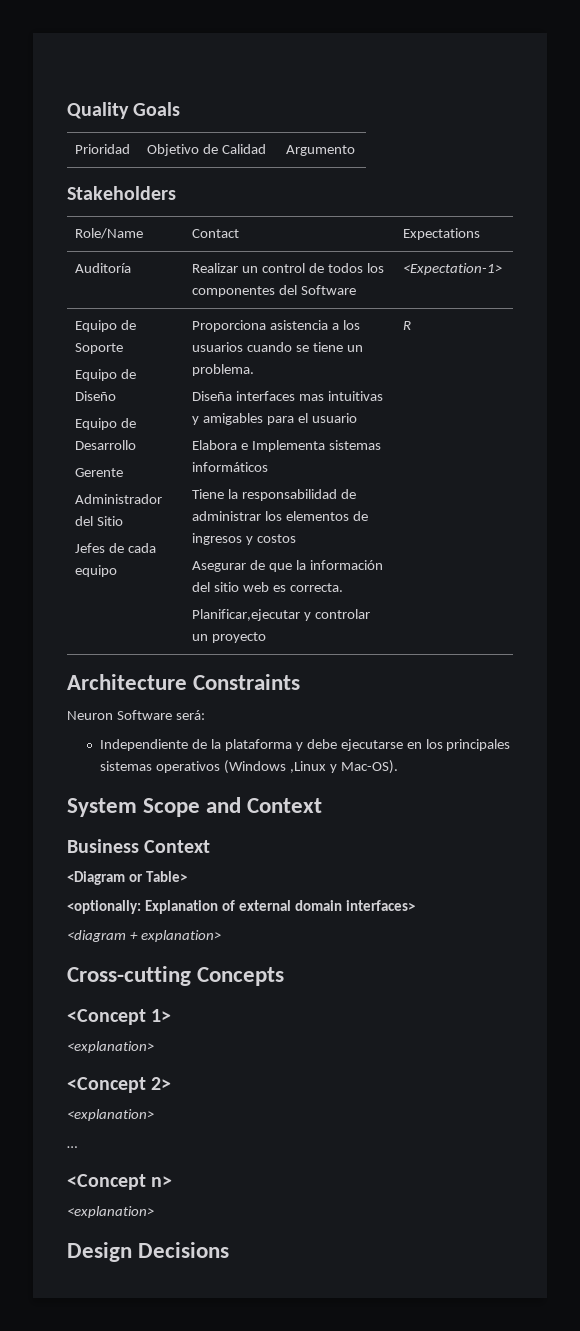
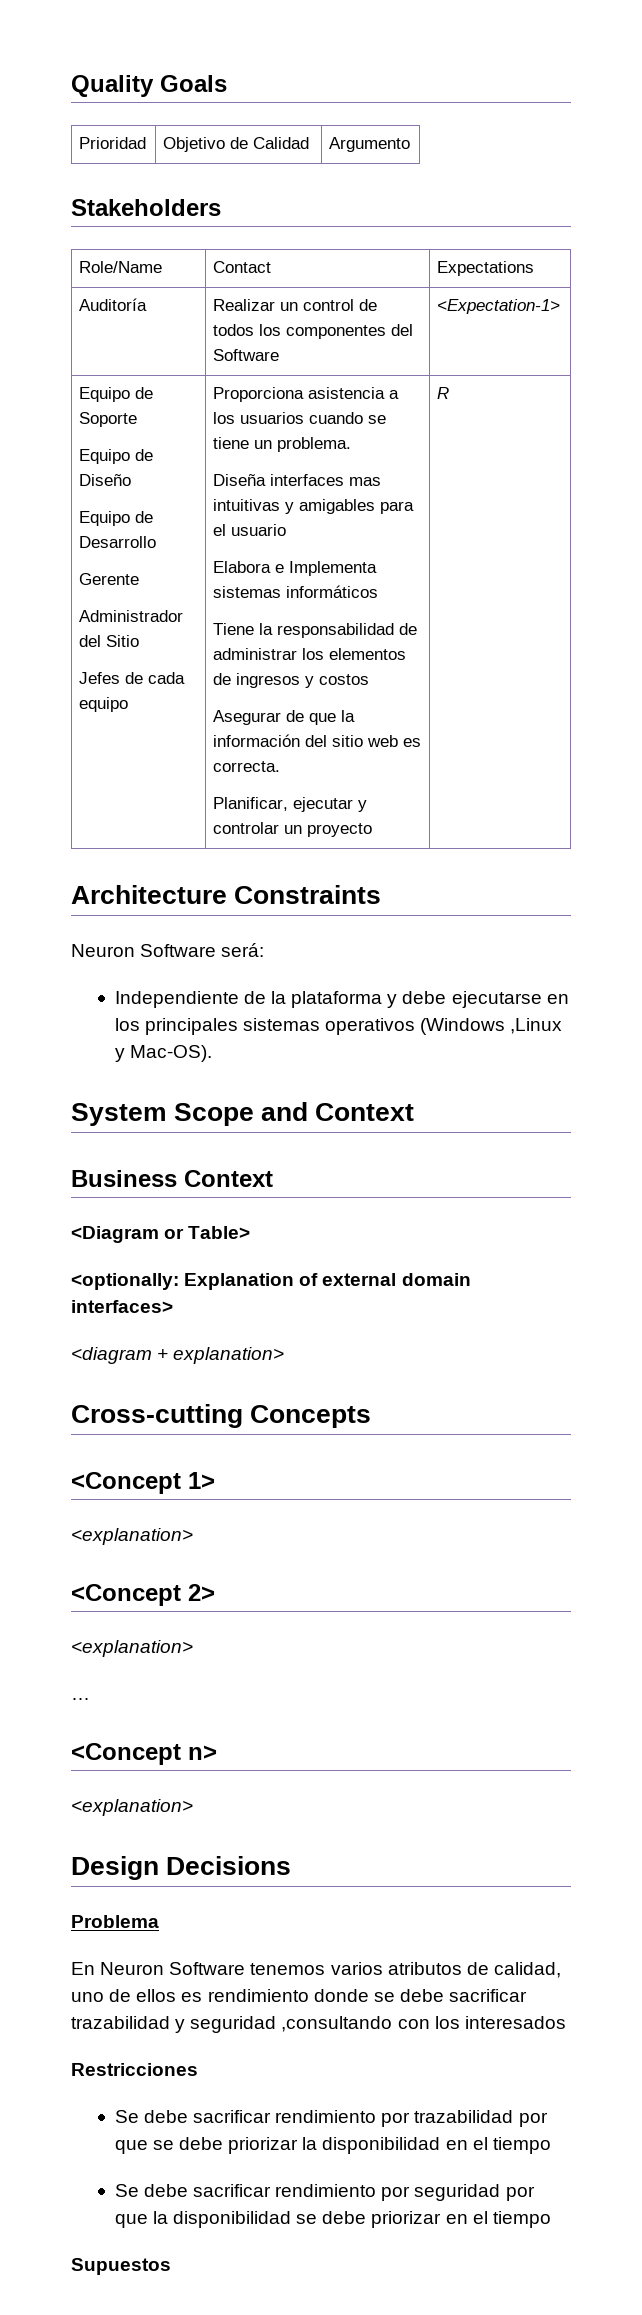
[192,609,301,621] Planificar,ejecutar -> [213,797,354,812] Planificar, ejecutar
(230, 1250) none -> [71,1915,159,1928] [71,1962,561,1978] [71,1989,528,2002] [71,2016,566,2033] [71,2063,198,2076] [114,2110,548,2127] [114,2137,551,2154] [114,2184,535,2201] [114,2211,551,2228] [71,2258,171,2275] // Problema // En Neuron Software tenemos varios atributos de calidad, uno de ellos es rendimiento donde se debe sacrificar trazabilidad y seguridad ,consultando con los interesados // Restricciones // Se debe sacrificar rendimiento por trazabilidad por que se debe priorizar la disponibilidad en el tiempo // Se debe sacrificar rendimiento por seguridad por que la disponibilidad se debe priorizar en el tiempo // Supuestos

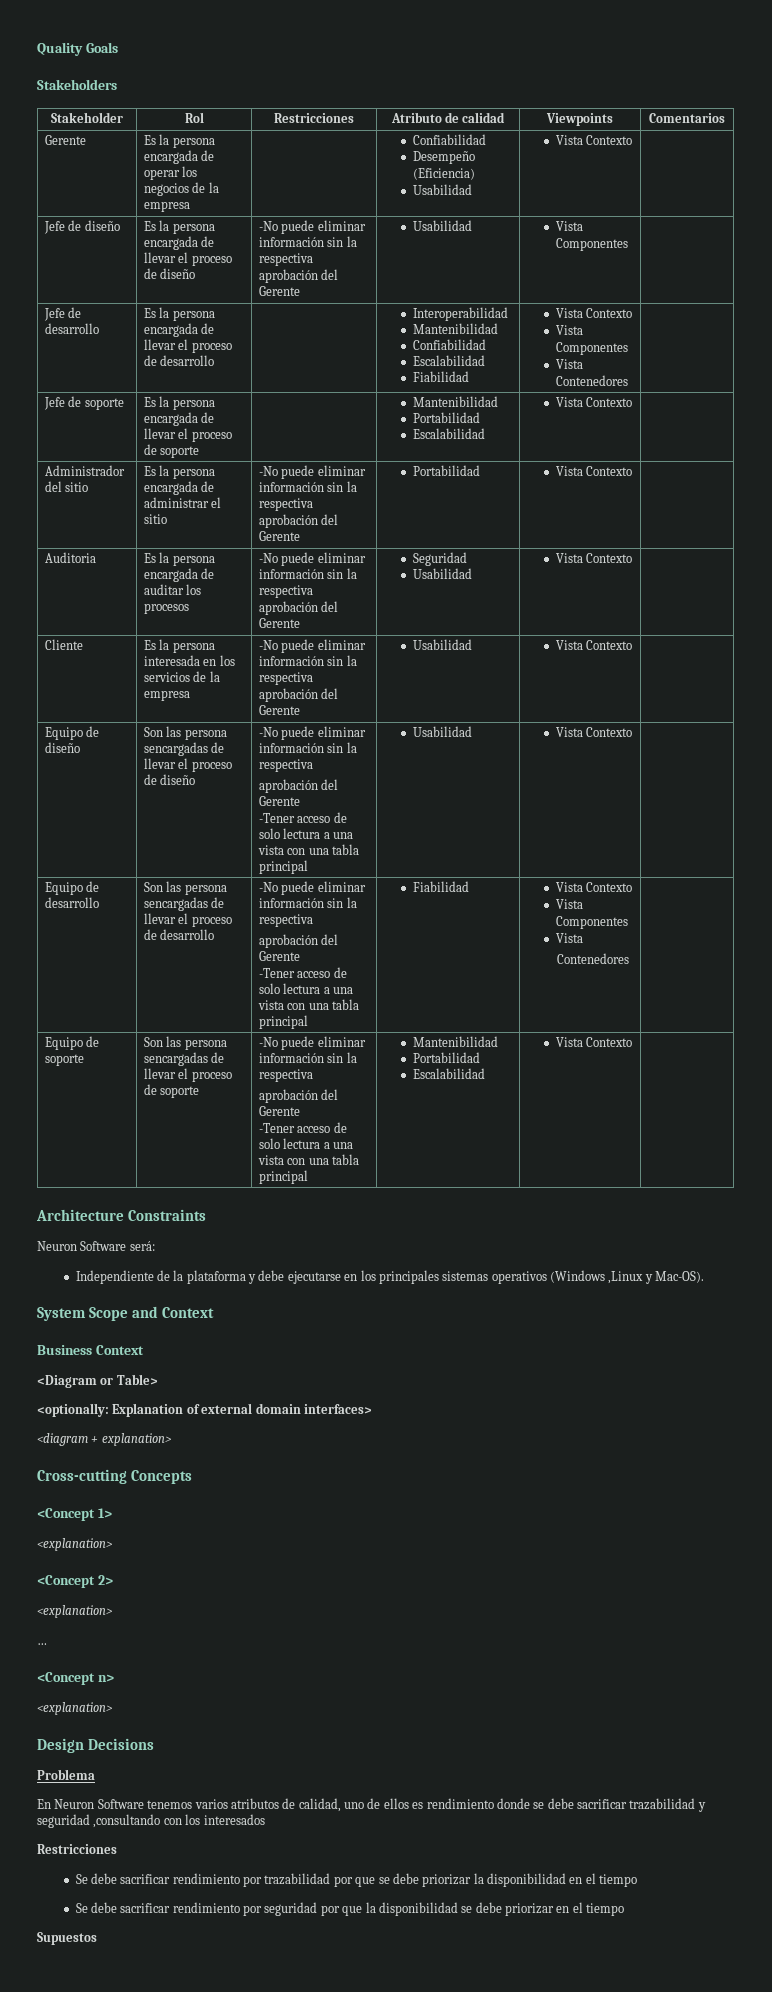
[79,137,147,149] [163,137,310,152] [329,137,411,152] [71,199,221,216] [79,261,163,273] [213,261,272,273] [437,261,535,276] [79,298,148,311] [213,299,378,311] [213,324,414,339] [213,349,280,361] [437,299,561,314] [79,387,154,402] [79,412,138,427] [79,449,154,464] [79,474,132,486] [79,511,154,526] [79,536,157,548] [79,573,140,585] [79,610,184,622] [79,635,140,647] [79,672,186,684] [79,697,129,712] [213,387,400,402] [213,412,387,424] [213,437,352,452] [213,474,382,486] [213,499,415,514] [213,524,287,536] [213,561,378,576] [213,585,379,598] [213,623,418,638] [213,648,407,660] [213,673,370,688] [213,710,356,725] [213,734,422,747] [213,761,281,772] [213,797,368,812] [213,822,373,837] [437,387,450,399] // Prioridad | Objetivo de Calidad | Argumento // Stakeholders // Role/Name | Contact | Expectations // Auditoría | Realizar un control de todos los componentes del Software | <Expectation-1> // Equipo de Soporte // Equipo de Diseño // Equipo de Desarrollo // Gerente // Administrador del Sitio // Jefes de cada equipo | Proporciona asistencia a los usuarios cuando se tiene un problema. // Diseña interfaces mas intuitivas y amigables para el usuario // Elabora e Implementa sistemas informáticos // Tiene la responsabilidad de administrar los elementos de ingresos y costos // Asegurar de que la información del sitio web es correcta. // Planificar, ejecutar y controlar un proyecto | R -> [37,79,117,90] [51,112,123,123] [184,112,204,123] [274,113,354,123] [390,112,506,123] [546,113,613,126] [649,113,725,123] [45,135,87,145] [144,134,215,148] [144,150,215,164] [144,166,198,180] [144,182,219,196] [144,201,191,212] [412,134,486,145] [412,151,475,164] [412,168,475,180] [412,184,472,195] [555,135,633,145] [44,220,120,234] [144,220,215,234] [144,236,215,250] [144,252,232,266] [144,268,196,279] [259,220,366,234] [259,236,357,247] [259,253,314,266] [259,269,339,283] [259,286,301,296] [412,220,472,231] [555,221,583,231] [555,238,628,251] [44,307,82,321] [45,323,100,334] [144,307,215,321] [144,323,215,337] [144,339,232,353] [144,355,215,366] [412,307,508,321] [412,323,498,334] [412,339,486,350] [412,355,485,366] [412,371,469,382] [555,308,633,318] [555,325,583,335] [555,342,628,355] [555,359,583,369] [555,375,628,386] [44,396,124,410] [144,396,215,410] [144,412,215,426] [144,428,232,442] [144,444,200,458] [412,396,498,407] [412,412,480,423] [412,428,485,439] [555,397,633,407] [45,465,126,476] [45,481,89,492] [144,465,215,479] [144,481,215,495] [144,497,222,508] [144,514,168,524] [259,465,366,479] [259,481,357,492] [259,498,314,511] [259,514,339,528] [259,531,301,541] [412,465,480,476] [555,466,633,476] [45,552,97,563] [144,552,215,566] [144,568,215,582] [144,584,202,595] [144,603,190,614] [259,552,366,566] [259,568,357,579] [259,585,314,598] [259,601,339,615] [259,618,301,628] [412,552,467,566] [412,568,472,579] [555,553,633,563] [45,639,84,650] [144,639,215,653] [144,655,235,666] [144,671,220,682] [144,690,191,701] [259,639,366,653] [259,655,357,666] [259,672,314,685] [259,688,339,702] [259,705,301,715] [412,639,472,650] [555,640,633,650] [45,726,100,740] [45,742,81,753] [144,726,227,740] [144,742,225,756] [144,758,232,772] [144,774,196,785] [259,726,366,740] [259,742,357,753] [259,759,314,772] [259,779,339,793] [259,796,301,806] [259,812,347,823] [259,828,354,839] [258,844,360,855] [259,860,309,874] [412,726,472,737] [555,727,633,737] [45,881,100,895] [45,897,100,908] [144,881,227,895] [144,897,225,911] [144,913,232,927] [144,929,215,940] [259,881,366,895] [259,897,357,908] [259,914,314,927] [259,934,339,948] [259,951,301,961] [259,967,347,978] [259,983,354,994] [258,999,360,1010] [259,1015,309,1029] [412,881,469,892] [555,882,633,892] [555,899,583,909] [555,916,628,929] [555,933,583,943] [556,953,629,964] [45,1036,100,1050] [45,1054,85,1066] [144,1036,227,1050] [144,1052,225,1066] [144,1068,232,1082] [144,1084,200,1098] [259,1036,366,1050] [259,1052,357,1063] [259,1069,314,1082] [259,1089,339,1103] [259,1106,301,1116] [259,1122,347,1133] [259,1138,354,1149] [258,1154,360,1165] [259,1170,309,1184] [412,1036,498,1047] [412,1052,480,1063] [412,1068,485,1079] [555,1037,633,1047] // Stakeholders // Stakeholder | Rol | Restricciones | Atributo de calidad | Viewpoints | Comentarios // Gerente | Es la persona encargada de operar los negocios de la empresa | | Confiabilidad // Desempeño (Eficiencia) // Usabilidad | Vista Contexto | // Jefe de diseño | Es la persona encargada de llevar el proceso de diseño | -No puede eliminar información sin la respectiva aprobación del Gerente | Usabilidad | Vista Componentes | // Jefe de desarrollo | Es la persona encargada de llevar el proceso de desarrollo | | Interoperabilidad // Mantenibilidad // Confiabilidad // Escalabilidad // Fiabilidad | Vista Contexto // Vista Componentes // Vista Contenedores | // Jefe de soporte | Es la persona encargada de llevar el proceso de soporte | | Mantenibilidad // Portabilidad // Escalabilidad | Vista Contexto | // Administrador del sitio | Es la persona encargada de administrar el sitio | -No puede eliminar información sin la respectiva aprobación del Gerente | Portabilidad | Vista Contexto | // Auditoria | Es la persona encargada de auditar los procesos | -No puede eliminar información sin la respectiva aprobación del Gerente | Seguridad // Usabilidad | Vista Contexto | // Cliente | Es la persona interesada en los servicios de la empresa | -No puede eliminar información sin la respectiva aprobación del Gerente | Usabilidad | Vista Contexto | // Equipo de diseño | Son las persona sencargadas de llevar el proceso de diseño | -No puede eliminar información sin la respectiva // aprobación del Gerente // -Tener acceso de solo lectura a una vista con una tabla principal | Usabilidad | Vista Contexto | // Equipo de desarrollo | Son las persona sencargadas de llevar el proceso de desarrollo | -No puede eliminar información sin la respectiva // aprobación del Gerente // -Tener acceso de solo lectura a una vista con una tabla principal | Fiabilidad | Vista Contexto // Vista Componentes // Vista // Contenedores | // Equipo de soporte | Son las persona sencargadas de llevar el proceso de soporte | -No puede eliminar información sin la respectiva // aprobación del Gerente // -Tener acceso de solo lectura a una vista con una tabla principal | Mantenibilidad // Portabilidad // Escalabilidad | Vista Contexto |

